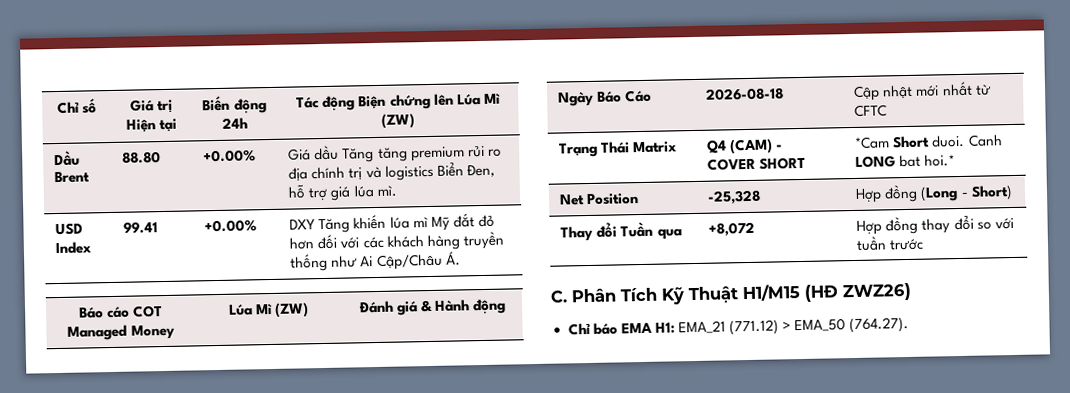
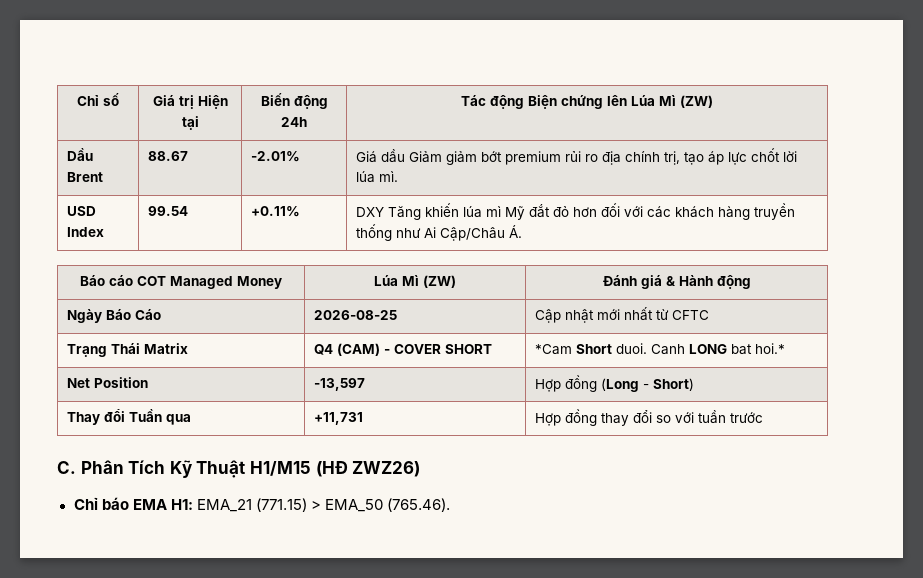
[122,151,162,164] [203,149,257,163] 88.80 | +0.00% -> [148,151,189,161] [251,151,301,162] 88.67 | -2.01%
[342,147,408,163] Tăng tăng -> [409,151,503,165] Giảm giảm bớt
[348,162,495,181] [288,184,352,201] trị và logistics Biển Đen, hỗ trợ giá -> [664,148,798,165] trị, tạo áp lực chốt lời
[123,221,159,234] [204,219,258,233] 99.41 | +0.00% -> [148,206,189,216] [251,206,301,217] 99.54 | +0.11%
[705,87,785,101] 2026-08-18 -> [314,310,398,320] 2026-08-25
[707,189,762,205] -25,328 -> [314,378,366,391] -13,597
[708,221,756,237] +8,072 -> [314,412,364,425] +11,731
[728,319,779,336] (771.12) -> [255,498,307,512] (771.15)
[848,316,909,334] (764.27). -> [386,498,450,512] (765.46).

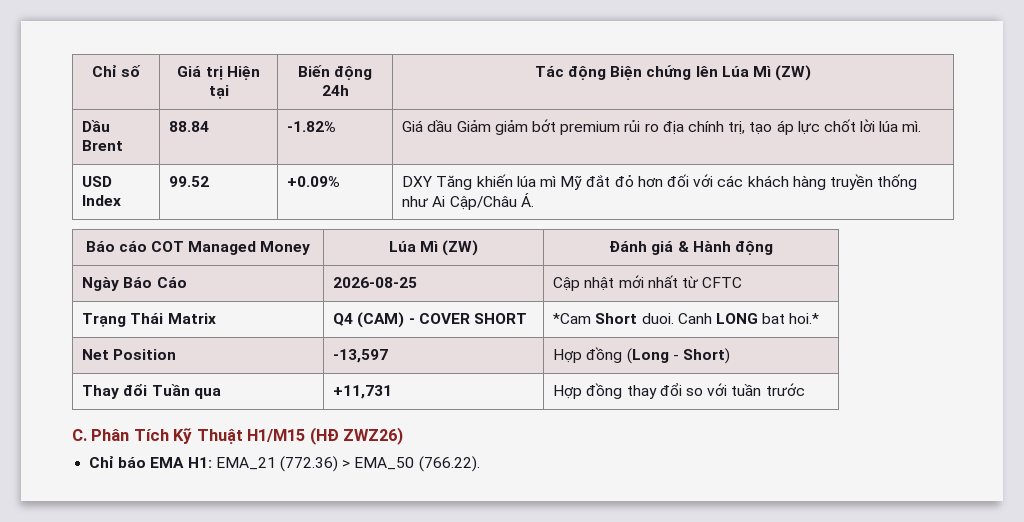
[148,151,189,161] [251,151,301,162] 88.67 | -2.01% -> [169,121,210,132] [287,121,337,132] 88.84 | -1.82%
[148,206,189,216] [251,206,301,217] 99.54 | +0.11% -> [169,176,210,187] [287,176,341,187] 99.52 | +0.09%
[255,498,307,512] (771.15) -> [279,456,338,472] (772.36)
[386,498,450,512] (765.46). -> [418,456,480,472] (766.22).

